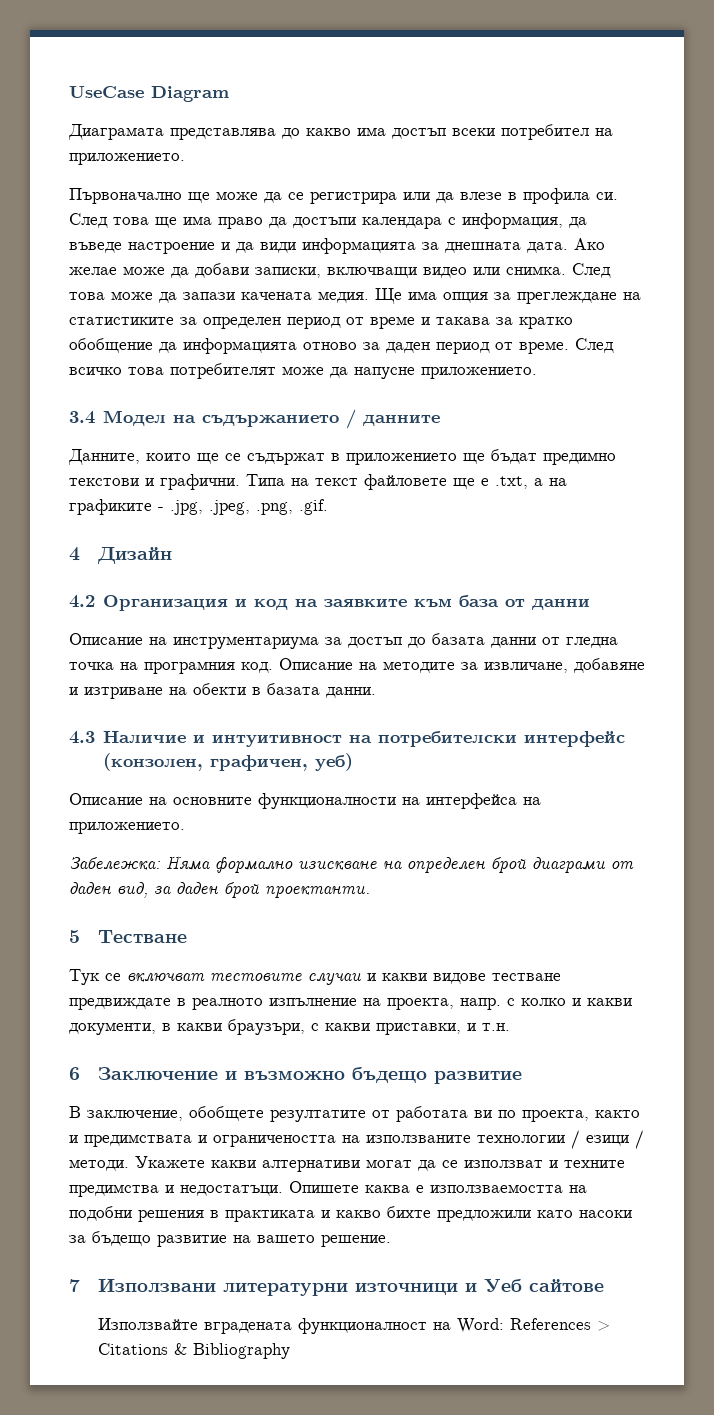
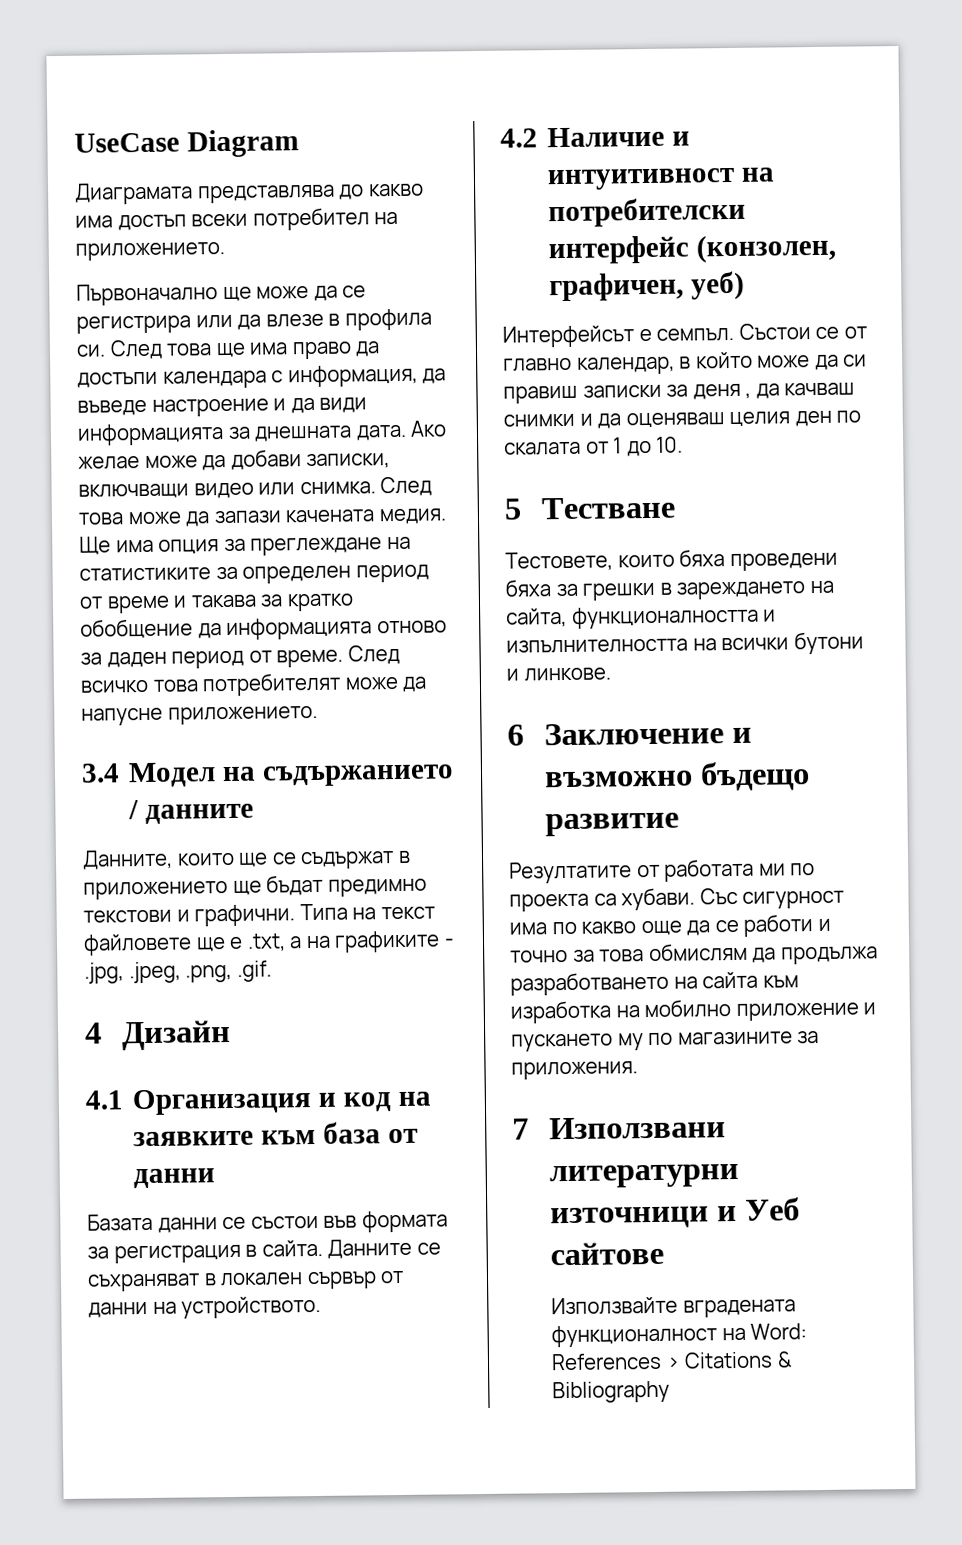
[69,595,95,608] 4.2 -> [85,1090,123,1110] 4.1
[69,633,618,649] [69,658,645,674] [69,683,376,699] [69,731,95,744] Описание на инструментариума за достъп до базата данни от гледна точка на програмния код. Описание на методите за извличане, добавяне и изтриване на обекти в базата данни. // 4.3 -> [87,1210,448,1233] [87,1238,441,1264] [87,1270,405,1292] [88,1295,322,1319] [500,128,538,148] Базата данни се състои във формата за регистрация в сайта. Данните се съхраняват в локален сървър от данни на устройството. // 4.2
[69,793,541,809] [69,822,185,834] [69,856,634,874] [69,882,370,899] [69,930,188,944] [69,969,561,985] [69,998,632,1010] [69,1019,510,1035] Описание на основните функционалности на интерфейса на приложението. // Забележка: Няма формално изискване на определен брой диаграми от даден вид, за даден брой проектанти. // 5 Тестване // Тук се включват тестовите случаи и какви видове тестване предвиждате в реалното изпълнение на проекта, напр. с колко и какви документи, в какви браузъри, с какви приставки, и т.н. -> [502,323,867,348] [503,351,868,375] [503,382,856,404] [503,410,862,429] [504,436,684,457] [504,496,676,520] [505,549,838,572] [505,579,834,601] [506,605,777,629] [506,631,864,655] [506,667,611,682] Интерфейсът е семпъл. Състои се от главно календар, в който може да си правиш записки за деня , да качваш снимки и да оценяваш целия ден по скалата от 1 до 10. // 5 Тестване // Тестовете, които бяха проведени бяха за грешки в зареждането на сайта, функционалността и изпълнителността на всички бутони и линкове.
[69,1106,640,1122] [69,1130,644,1149] [69,1156,625,1172] [69,1181,587,1197] [69,1206,632,1222] [69,1231,391,1247] В заключение, обобщете резултатите от работата ви по проекта, както и предимствата и ограничеността на използваните технологии / езици / методи. Укажете какви алтернативи могат да се използват и техните предимства и недостатъци. Опишете каква е използваемостта на подобни решения в практиката и какво бихте предложили като насоки за бъдещо развитие на вашето решение. -> [509,858,816,884] [509,887,845,912] [509,914,831,937] [510,942,878,965] [510,971,799,996] [510,999,877,1024] [511,1031,820,1052] [511,1061,638,1080] Резултатите от работата ми по проекта са хубави. Със сигурност има по какво още да се работи и точно за това обмислям да продължа разработването на сайта към изработка на мобилно приложение и пускането му по магазините за приложения.

